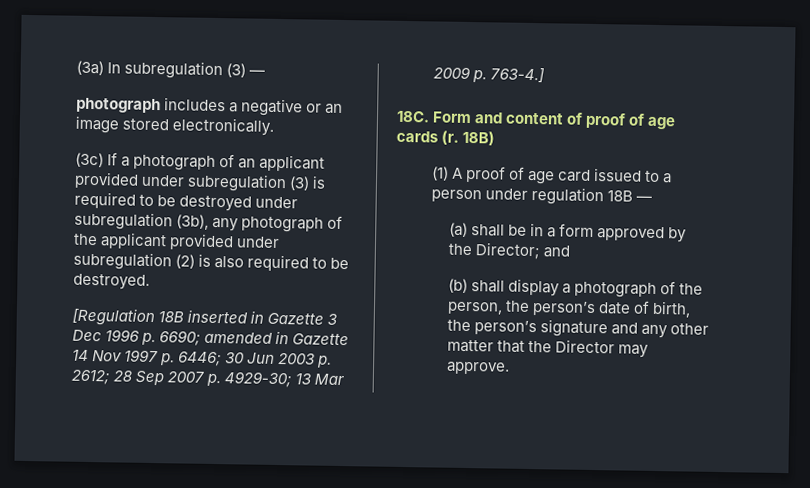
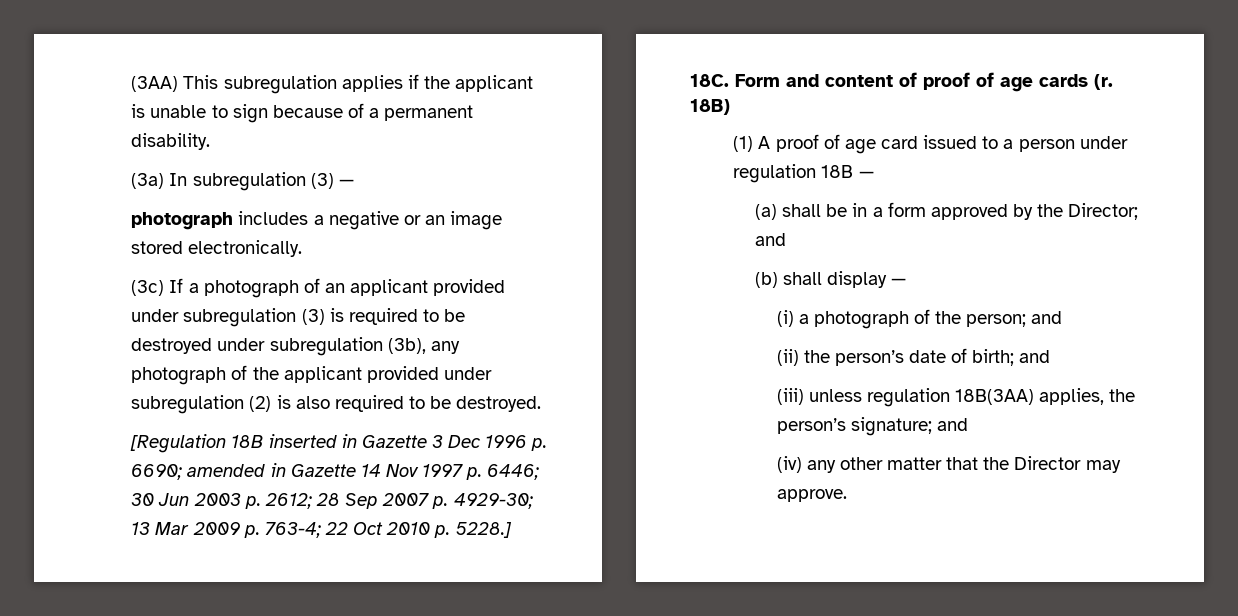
(75, 68) none -> [131,74,534,94] [131,103,474,123] [131,133,211,150] (3AA) This subregulation applies if the applicant is unable to sign because of a permanent disability. //
[489,67,545,83] 763-4.] -> [264,522,512,538] 763-4; 22 Oct 2010 p. 5228.]
(560, 287) none -> [891,278,907,285] [776,310,794,327] — // (i)
[446,301,503,315] person, -> [966,311,1063,327] [776,349,799,366] person; and // (ii)
[651,300,691,318] [446,319,638,338] birth, the person’s signature and -> [972,349,1051,366] [776,388,1136,407] [776,417,968,436] [776,456,802,473] birth; and // (iii) unless regulation 18B(3AA) applies, the person’s signature; and // (iv)

